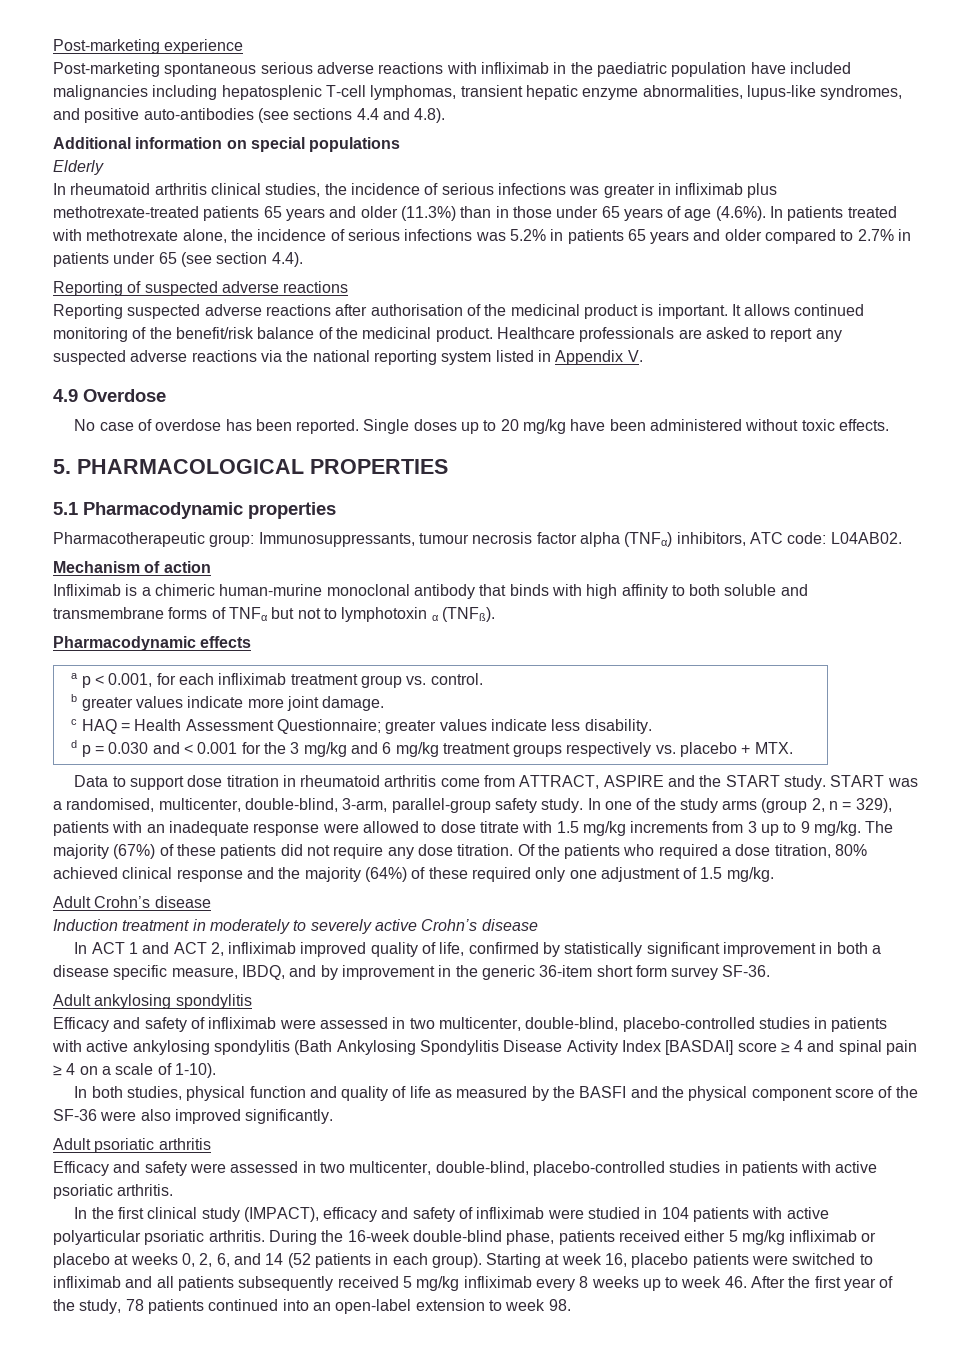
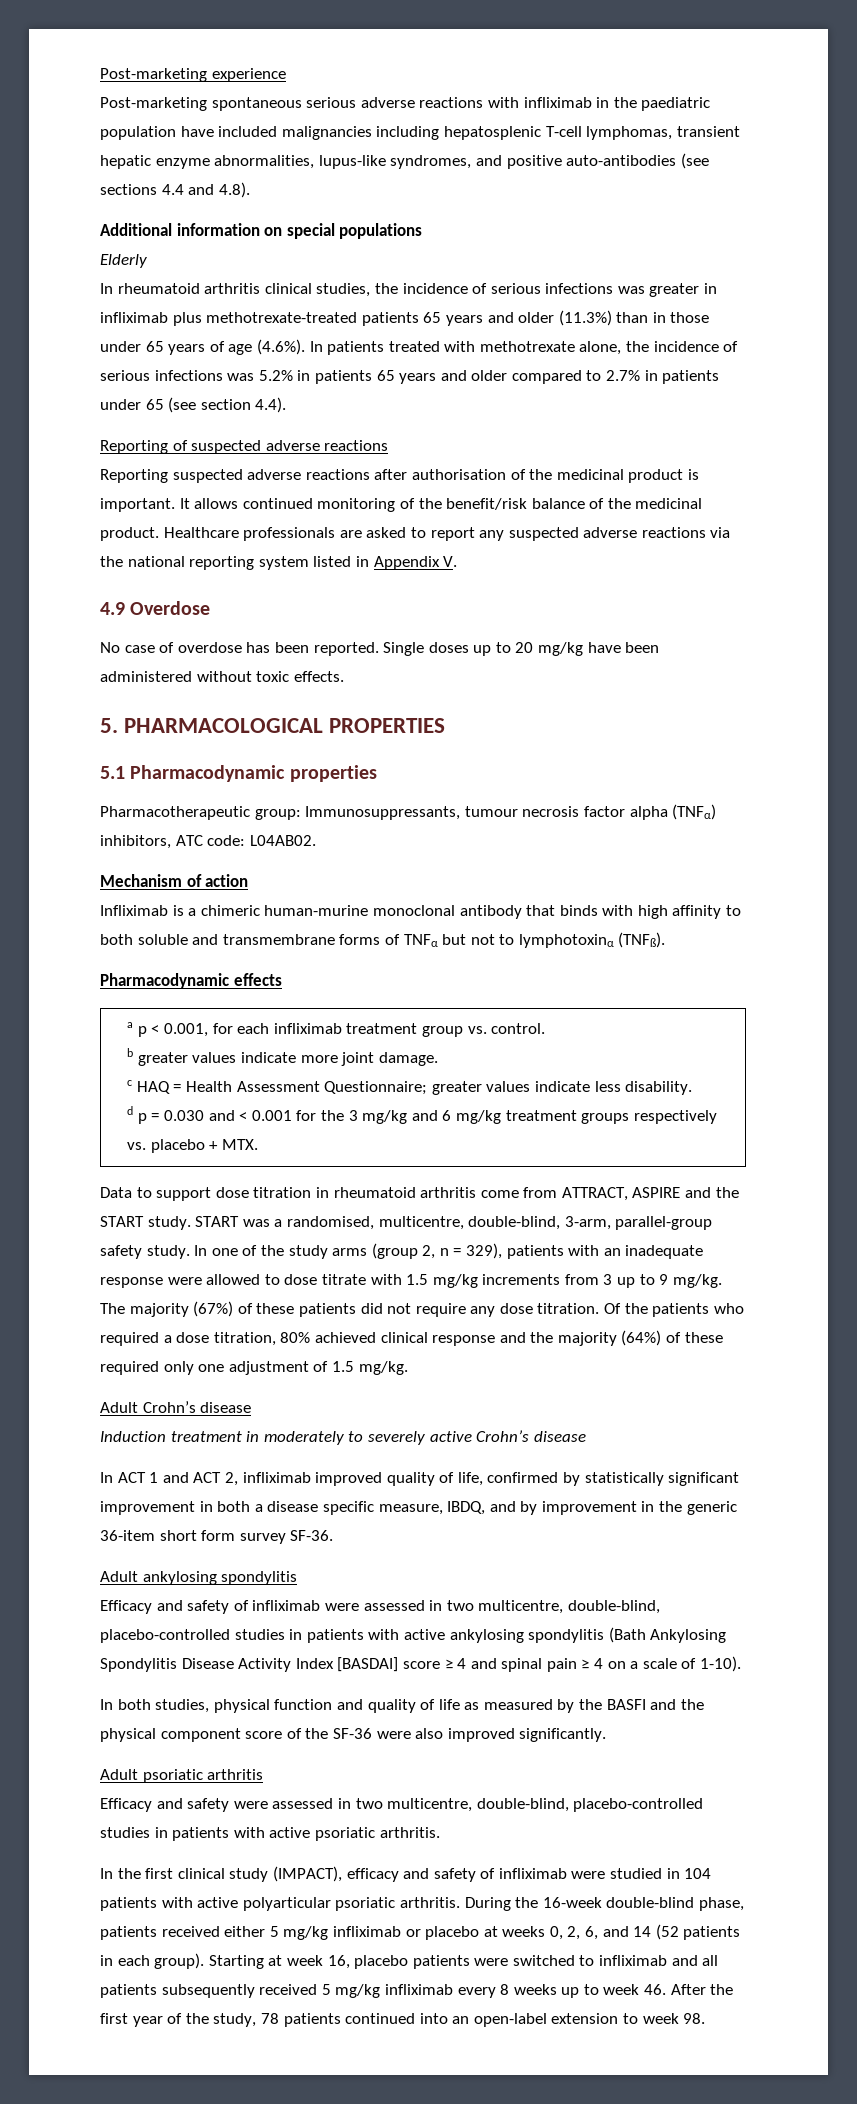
[341,607,439,622] lymphotoxin α -> [518,934,614,948] lymphotoxinα
[158,798,241,812] multicenter, -> [378,1216,464,1230] multicentre,
[438,1017,521,1031] multicenter, -> [478,1600,564,1614] multicentre,
[349,1161,432,1175] multicenter, -> [387,1798,473,1812] multicentre,

